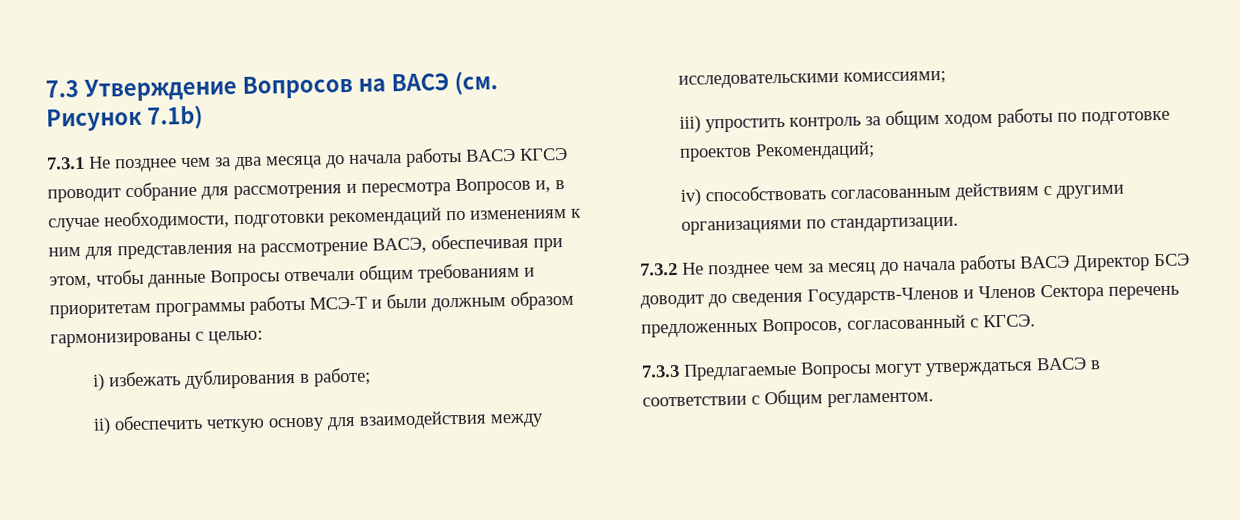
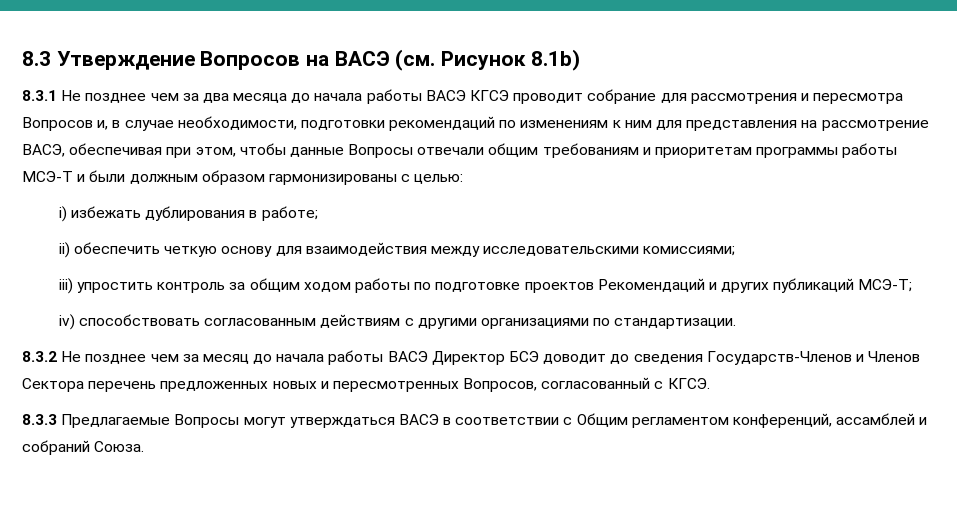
[45,79,79,98] 7.3 -> [22,51,51,66] 8.3
[146,105,203,130] [47,156,85,170] 7.1b) // 7.3.1 -> [530,49,580,71] [22,90,57,101] 8.1b) // 8.3.1
[754,141,875,161] Рекомендаций; -> [597,278,913,293] Рекомендаций и других публикаций МСЭ-Т;
[640,262,678,276] 7.3.2 -> [22,351,57,362] 8.3.2
(759, 330) none -> [272,381,459,392] новых и пересмотренных
[641,364,680,378] 7.3.3 -> [22,414,57,425] 8.3.3
[827,392,934,408] регламентом. -> [631,413,928,428] [22,440,145,455] регламентом конференций, ассамблей и собраний Союза.

